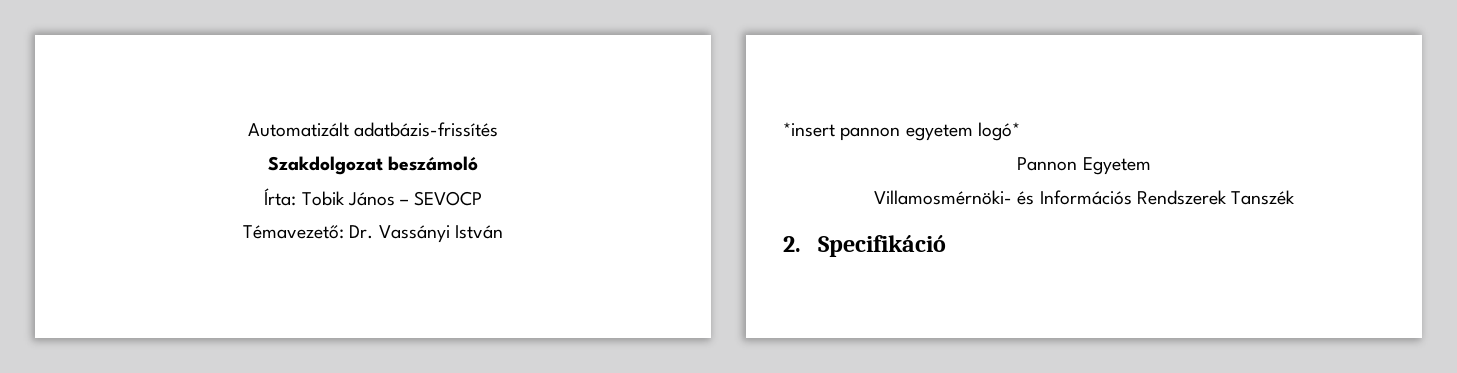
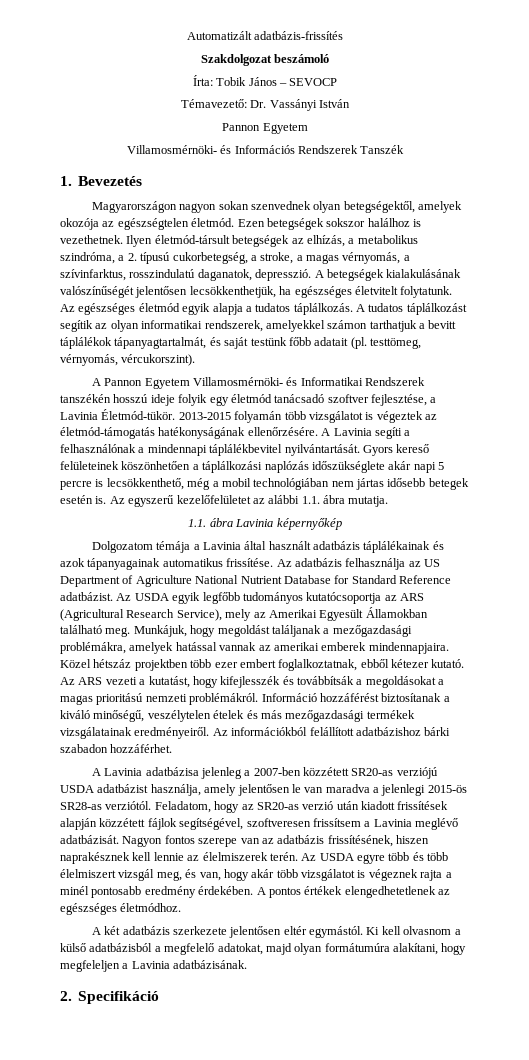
[783,122,1020,141] // *insert pannon egyetem logó* -> (351, 103) none
(1296, 197) none -> [60,176,143,186] [91,201,462,213] [60,218,421,230] [60,235,418,247] [60,252,410,264] [60,269,462,281] [60,286,453,298] [60,303,467,315] [60,320,457,332] [60,337,421,349] [60,354,196,366] [91,377,425,389] [60,394,437,406] [60,409,437,423] [60,427,411,439] [60,444,430,456] [60,461,444,473] [60,478,469,490] [60,495,389,507] [188,517,342,530] [91,541,444,553] [60,558,440,570] [60,575,451,587] [60,592,424,604] [60,607,428,621] [60,625,412,637] [60,642,449,654] [60,659,465,671] [60,676,445,688] [60,693,450,705] [60,710,415,722] [60,727,451,739] [60,744,173,753] [91,767,438,779] [60,784,467,796] [60,801,449,813] [60,818,458,830] [60,835,429,847] [60,852,449,864] [60,869,452,881] [60,886,450,898] [60,903,182,915] [91,926,461,938] [60,943,467,955] [60,960,248,972] // 1. Bevezetés // Magyarországon nagyon sokan szenvednek olyan betegségektől, amelyek okozója az egészségtelen életmód. Ezen betegségek sokszor halálhoz is vezethetnek. Ilyen életmód-társult betegségek az elhízás, a metabolikus szindróma, a 2. típusú cukorbetegség, a stroke, a magas vérnyomás, a szívinfarktus, rosszindulatú daganatok, depresszió. A betegségek kialakulásának valószínűségét jelentősen lecsökkenthetjük, ha egészséges életvitelt folytatunk. Az egészséges életmód egyik alapja a tudatos táplálkozás. A tudatos táplálkozást segítik az olyan informatikai rendszerek, amelyekkel számon tarthatjuk a bevitt táplálékok tápanyagtartalmát, és saját testünk főbb adatait (pl. testtömeg, vérnyomás, vércukorszint). // A Pannon Egyetem Villamosmérnöki- és Informatikai Rendszerek tanszékén hosszú ideje folyik egy életmód tanácsadó szoftver fejlesztése, a Lavinia Életmód-tükör. 2013-2015 folyamán több vizsgálatot is végeztek az életmód-támogatás hatékonyságának ellenőrzésére. A Lavinia segíti a felhasználónak a mindennapi táplálékbevitel nyilvántartását. Gyors kereső felületeinek köszönhetően a táplálkozási naplózás időszükséglete akár napi 5 percre is lecsökkenthető, még a mobil technológiában nem jártas idősebb betegek esetén is. Az egyszerű kezelőfelületet az alábbi 1.1. ábra mutatja. // 1.1. ábra Lavinia képernyőkép // Dolgozatom témája a Lavinia által használt adatbázis táplálékainak és azok tápanyagainak automatikus frissítése. Az adatbázis felhasználja az US Department of Agriculture National Nutrient Database for Standard Reference adatbázist. Az USDA egyik legfőbb tudományos kutatócsoportja az ARS (Agricultural Research Service), mely az Amerikai Egyesült Államokban található meg. Munkájuk, hogy megoldást találjanak a mezőgazdasági problémákra, amelyek hatással vannak az amerikai emberek mindennapjaira. Közel hétszáz projektben több ezer embert foglalkoztatnak, ebből kétezer kutató. Az ARS vezeti a kutatást, hogy kifejlesszék és továbbítsák a megoldásokat a magas prioritású nemzeti problémákról. Információ hozzáférést biztosítanak a kiváló minőségű, veszélytelen ételek és más mezőgazdasági termékek vizsgálatainak eredményeiről. Az információkból felállított adatbázishoz bárki szabadon hozzáférhet. // A Lavinia adatbázisa jelenleg a 2007-ben közzétett SR20-as verziójú USDA adatbázist használja, amely jelentősen le van maradva a jelenlegi 2015-ös SR28-as verziótól. Feladatom, hogy az SR20-as verzió után kiadott frissítések alapján közzétett fájlok segítségével, szoftveresen frissítsem a Lavinia meglévő adatbázisát. Nagyon fontos szerepe van az adatbázis frissítésének, hiszen naprakésznek kell lennie az élelmiszerek terén. Az USDA egyre több és több élelmiszert vizsgál meg, és van, hogy akár több vizsgálatot is végeznek rajta a minél pontosabb eredmény érdekében. A pontos értékek elengedhetetlenek az egészséges életmódhoz. // A két adatbázis szerkezete jelentősen eltér egymástól. Ki kell olvasnom a külső adatbázisból a megfelelő adatokat, majd olyan formátumúra alakítani, hogy megfeleljen a Lavinia adatbázisának.

